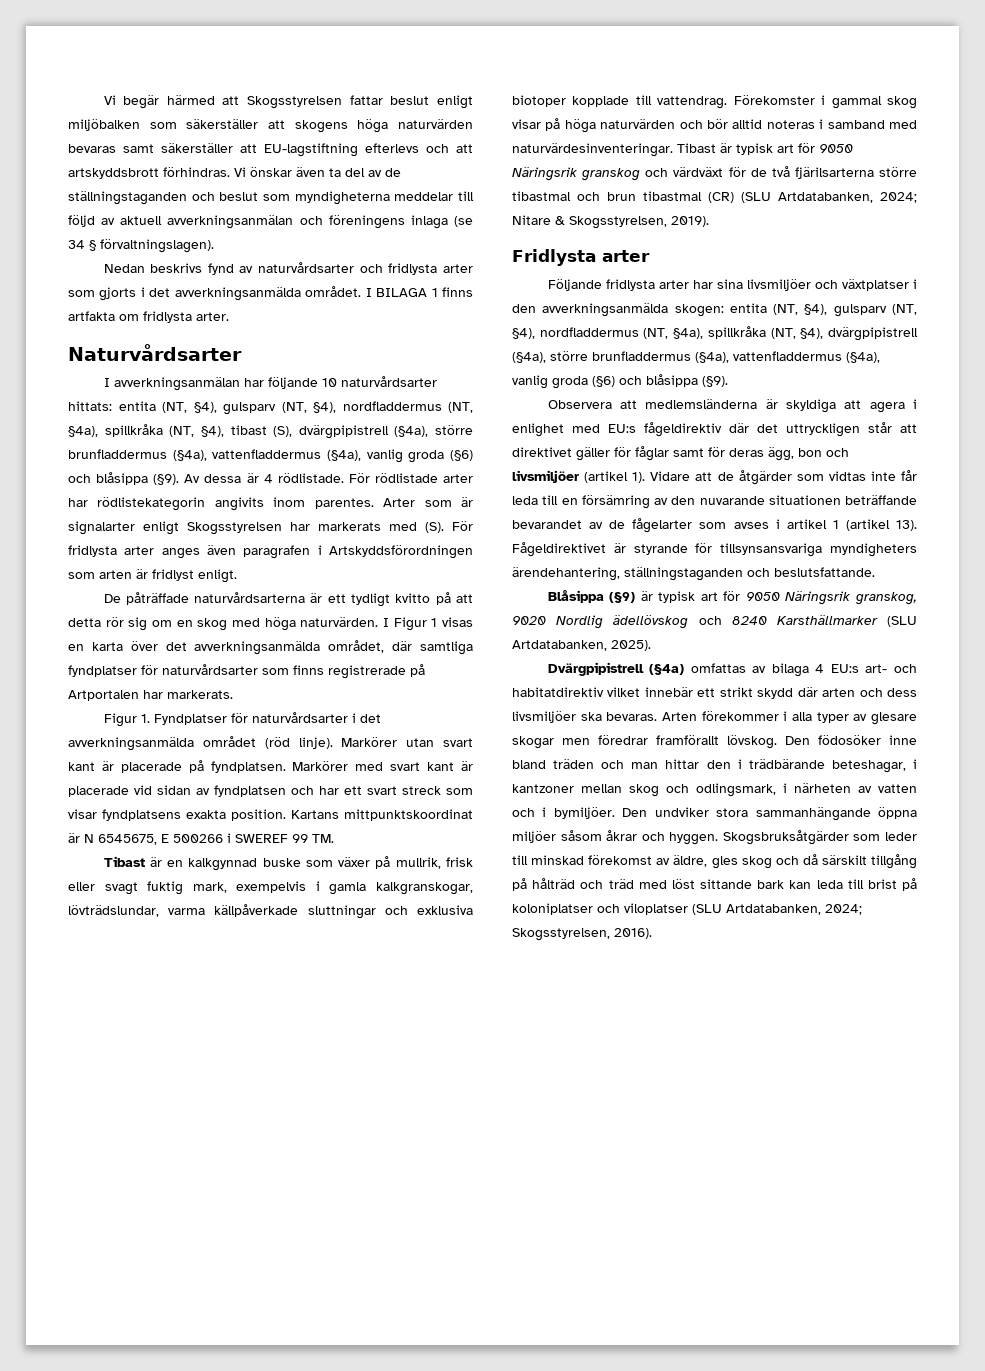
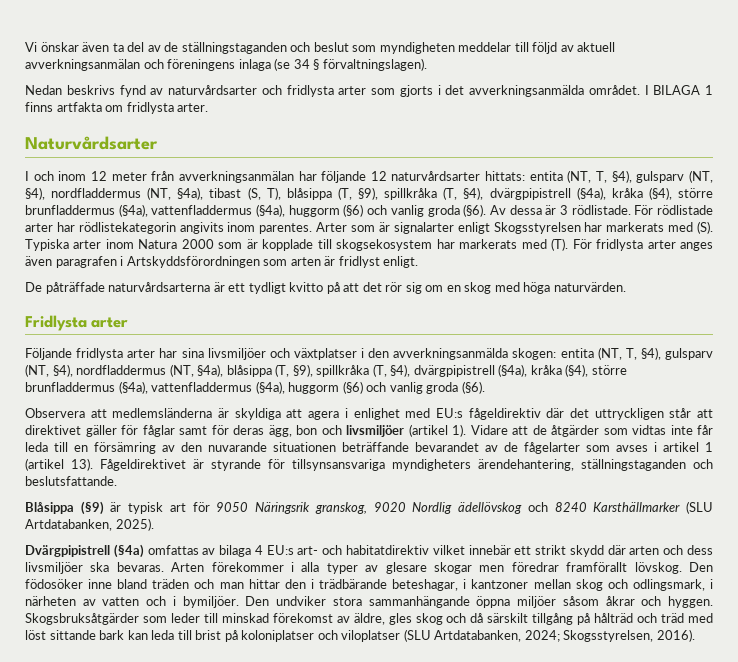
[103,95,474,109] [68,119,473,133] [68,143,473,157] [68,167,246,179] Vi begär härmed att Skogsstyrelsen fattar beslut enligt miljöbalken som säkerställer att skogens höga naturvärden bevaras samt säkerställer att EU-lagstiftning efterlevs och att artskyddsbrott förhindras. Vi -> [25,42,37,52] Vi
[294,191,390,205] myndigheterna -> [379,42,455,54] myndigheten
(110, 382) none -> [33,171,175,181] och inom 12 meter från
[321,378,337,387] 10 -> [370,171,387,181] 12
[193,401,473,415] [68,424,473,439] [68,449,474,463] [68,472,180,485] §4), gulsparv (NT, §4), nordfladdermus (NT, §4a), spillkråka (NT, §4), tibast (S), dvärgpipistrell (§4a), större brunfladdermus (§4a), vattenfladdermus (§4a), vanlig groda (§6) och blåsippa (§9). -> [596,170,713,183] [25,187,714,200] [25,204,487,217] T, §4), gulsparv (NT, §4), nordfladdermus (NT, §4a), tibast (S, T), blåsippa (T, §9), spillkråka (T, §4), dvärgpipistrell (§4a), kråka (§4), större brunfladdermus (§4a), vattenfladdermus (§4a), huggorm (§6) och vanlig groda (§6).
[263,474,273,483] 4 -> [559,205,568,215] 3
(444, 527) none -> [25,238,569,251] Typiska arter inom Natura 2000 som är kopplade till skogsekosystem har markerats med (T).
[68,618,101,627] detta -> [362,282,382,292] det
[383,617,474,631] [68,640,473,655] [68,664,425,679] [68,690,233,701] [103,712,381,727] [68,736,473,751] [68,760,474,773] [68,785,473,797] [68,809,473,821] [68,833,334,845] [103,856,473,871] [68,881,473,895] [68,904,473,919] [512,95,917,109] [512,118,917,133] [512,143,853,157] [512,166,917,181] [512,191,917,203] [512,215,709,229] I Figur 1 visas en karta över det avverkningsanmälda området, där samtliga fyndplatser för naturvårdsarter som finns registrerade på Artportalen har markerats. // Figur 1. Fyndplatser för naturvårdsarter i det avverkningsanmälda området (röd linje). Markörer utan svart kant är placerade på fyndplatsen. Markörer med svart kant är placerade vid sidan av fyndplatsen och har ett svart streck som visar fyndplatsens exakta position. Kartans mittpunktskoordinat är N 6545675, E 500266 i SWEREF 99 TM. // Tibast är en kalkgynnad buske som växer på mullrik, frisk eller svagt fuktig mark, exempelvis i gamla kalkgranskogar, lövträdslundar, varma källpåverkade sluttningar och exklusiva biotoper kopplade till vattendrag. Förekomster i gammal skog visar på höga naturvärden och bör alltid noteras i samband med naturvärdesinventeringar. Tibast är typisk art för 9050 Näringsrik granskog och värdväxt för de två fjärilsarterna större tibastmal och brun tibastmal (CR) (SLU Artdatabanken, 2024; Nitare & Skogsstyrelsen, 2019). -> (626, 287) none
[804,304,917,317] [512,326,918,341] [512,351,880,363] [512,374,728,389] §4), gulsparv (NT, §4), nordfladdermus (NT, §4a), spillkråka (NT, §4), dvärgpipistrell (§4a), större brunfladdermus (§4a), vattenfladdermus (§4a), vanlig groda (§6) och blåsippa (§9). -> [625,347,713,360] [25,364,627,377] [25,381,485,394] T, §4), gulsparv (NT, §4), nordfladdermus (NT, §4a), blåsippa (T, §9), spillkråka (T, §4), dvärgpipistrell (§4a), kråka (§4), större brunfladdermus (§4a), vattenfladdermus (§4a), huggorm (§6) och vanlig groda (§6).

